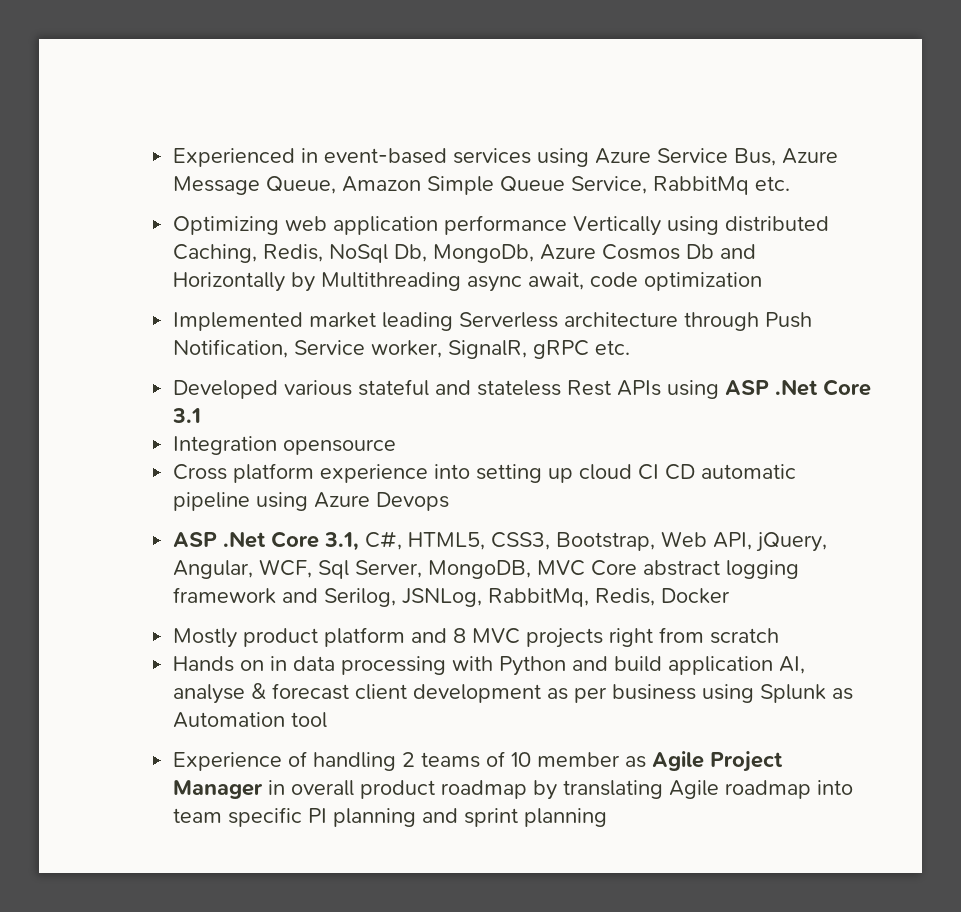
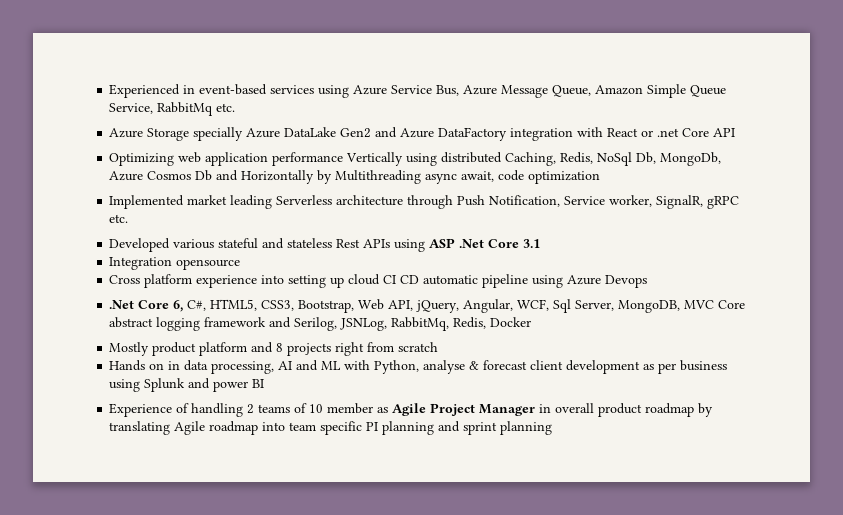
(791, 183) none -> [109,127,736,141] // Azure Storage specially Azure DataLake Gen2 and Azure DataFactory integration with React or .net Core API
[173,531,360,551] ASP .Net Core 3.1, -> [109,300,184,312] .Net Core 6,
[472,628,521,644] MVC -> (284, 347) none
[341,656,806,676] processing with Python and build application AI, -> [211,360,420,374] processing, AI and ML with Python,
[832,688,854,700] [173,712,328,728] as Automation tool -> [188,378,265,392] and power BI

